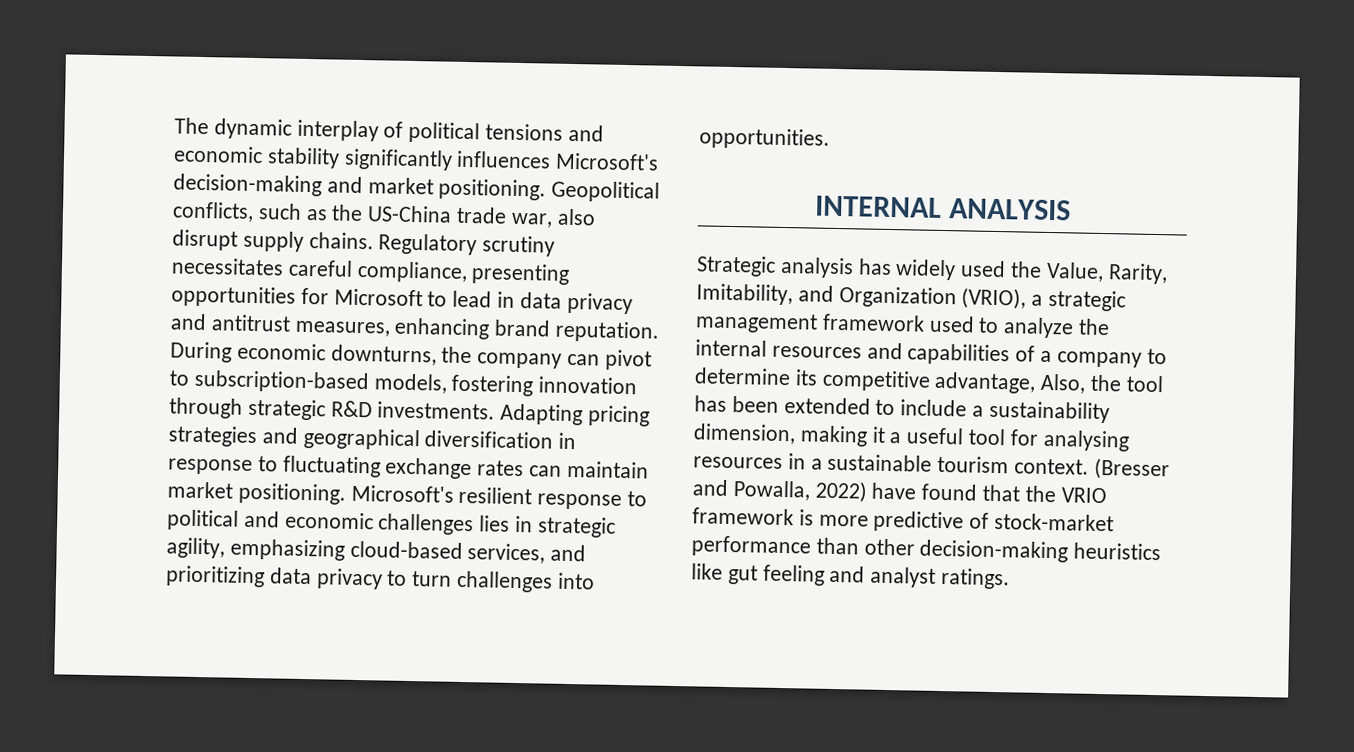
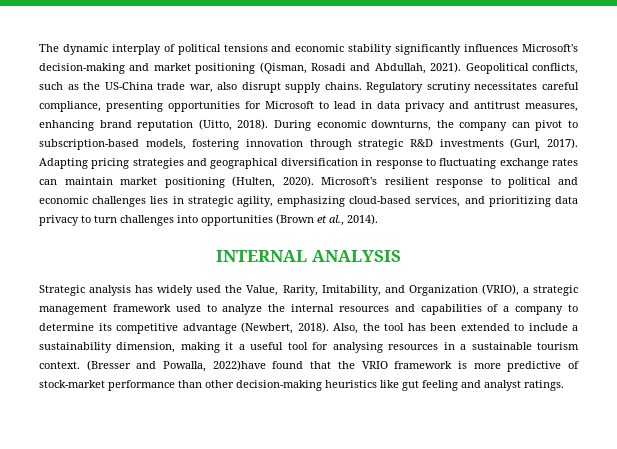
[438,178,547,201] positioning. -> [195,62,462,74] positioning (Qisman, Rosadi and Abdullah, 2021).
[555,320,661,343] reputation. -> [137,119,269,131] reputation (Uitto, 2018).
[377,401,496,420] investments. -> [439,138,579,150] investments (Gurl, 2017).
[237,482,346,505] positioning. -> [164,176,314,188] positioning (Hulten, 2020).
[699,127,830,150] opportunities. -> [201,214,378,226] opportunities (Brown et al., 2014).
[934,371,1037,394] advantage, -> [182,322,329,334] advantage (Newbert, 2018).
[814,480,918,503] 2022) have -> [212,360,266,371] 2022)have

